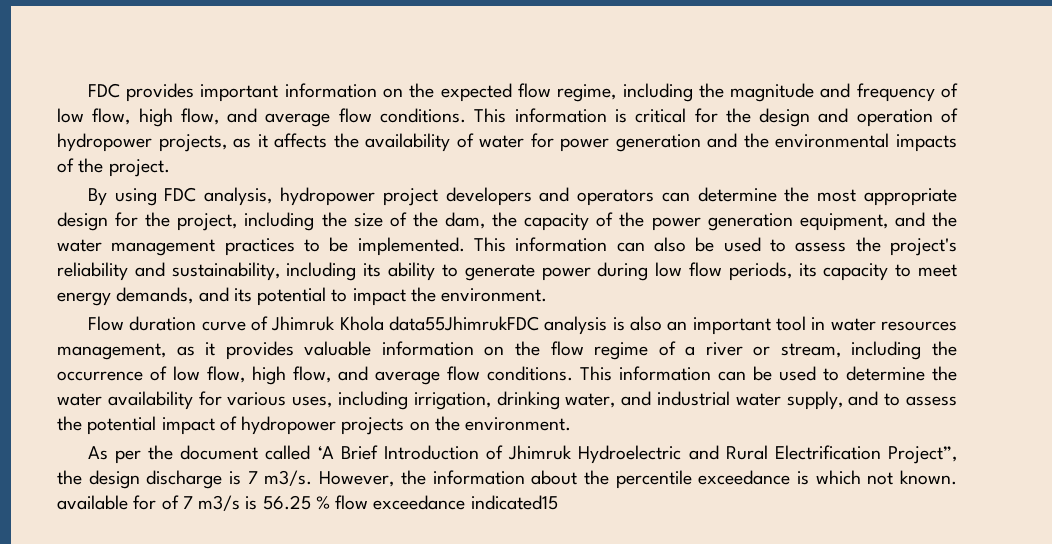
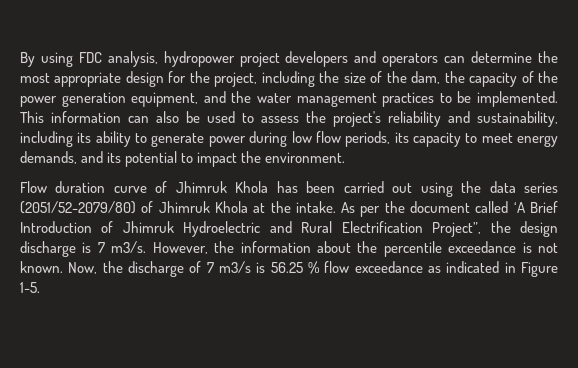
[87,83,958,102] [57,108,958,127] [57,133,957,152] [57,158,170,177] FDC provides important information on the expected flow regime, including the magnitude and frequency of low flow, high flow, and average flow conditions. This information is critical for the design and operation of hydropower projects, as it affects the availability of water for power generation and the environmental impacts of the project. // -> (20, 59) none
[388,316,957,335] [57,341,957,360] [57,366,957,385] [57,391,957,410] [57,416,572,435] data55JhimrukFDC analysis is also an important tool in water resources management, as it provides valuable information on the flow regime of a river or stream, including the occurrence of low flow, high flow, and average flow conditions. This information can be used to determine the water availability for various uses, including irrigation, drinking water, and industrial water supply, and to assess the potential impact of hydropower projects on the environment. // -> [276,181,558,197] [20,201,336,214] has been carried out using the data series (2051/52-2079/80) of Jhimruk Khola at the intake.
[815,470,861,485] which -> (532, 247) none
[57,495,157,510] available for -> [68,261,184,277] Now, the discharge
[470,495,558,510] indicated15 -> [428,261,558,277] [20,282,40,293] as indicated in Figure 1-5.

